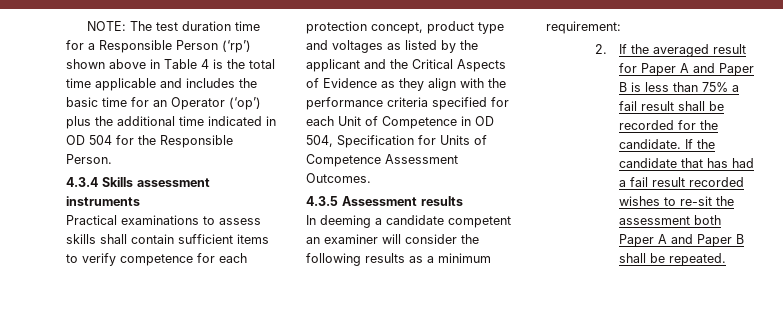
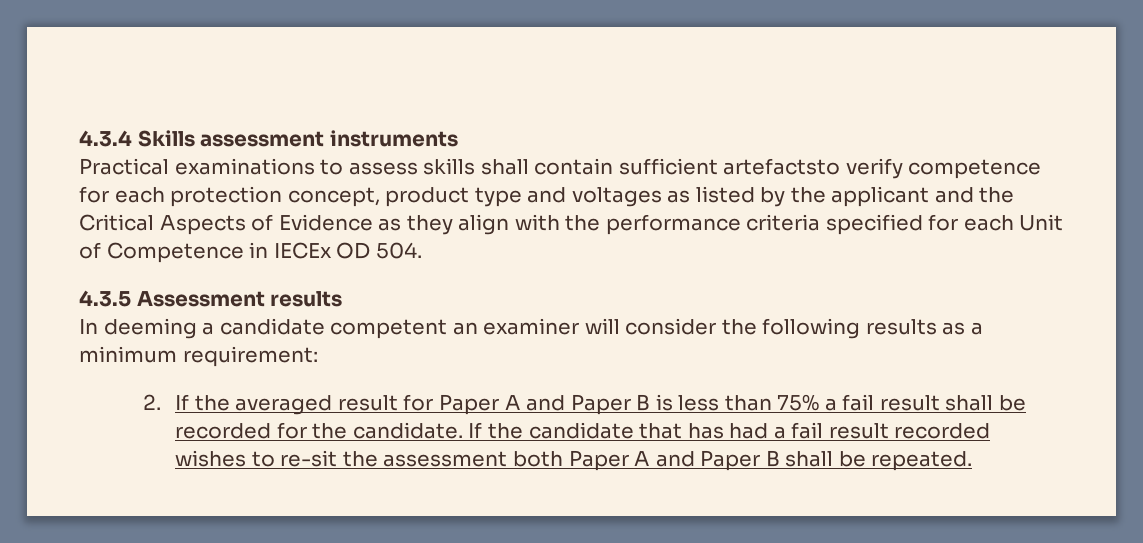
[87,21,261,31] [66,40,251,53] [66,59,275,69] [66,78,257,91] [66,97,261,110] [66,116,276,129] [66,135,233,148] [66,154,112,164] NOTE: The test duration time for a Responsible Person (‘rp’) shown above in Table 4 is the total time applicable and includes the basic time for an Operator (‘op’) plus the additional time indicated in OD 504 for the Responsible Person. // -> (79, 138) none
[237,234,269,244] [66,254,78,263] items to -> [723,158,841,175] artefactsto
[475,116,494,126] [306,135,487,148] [306,154,458,167] [306,173,371,183] OD 504, Specification for Units of Competence Assessment Outcomes. -> [273,242,422,259] IECEx OD 504.

